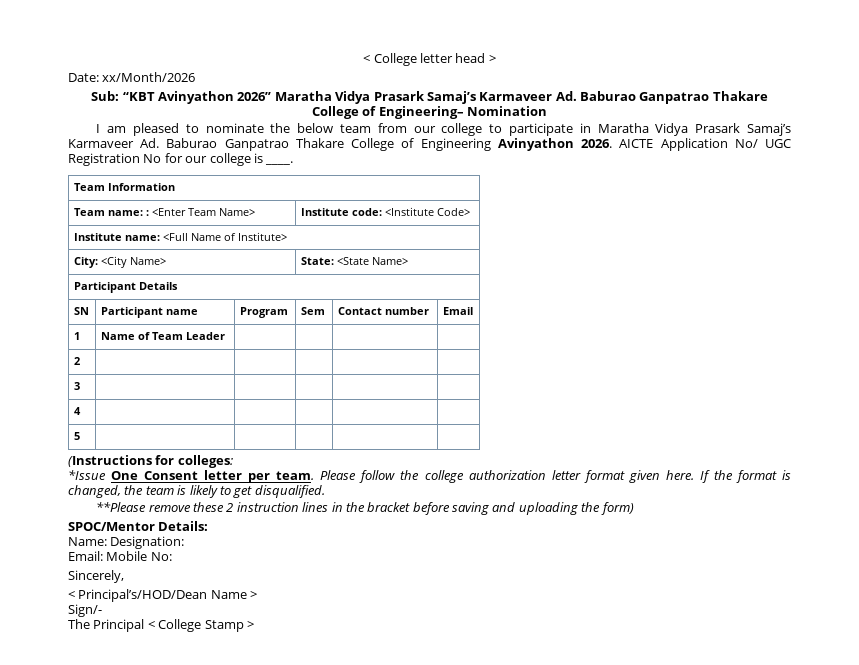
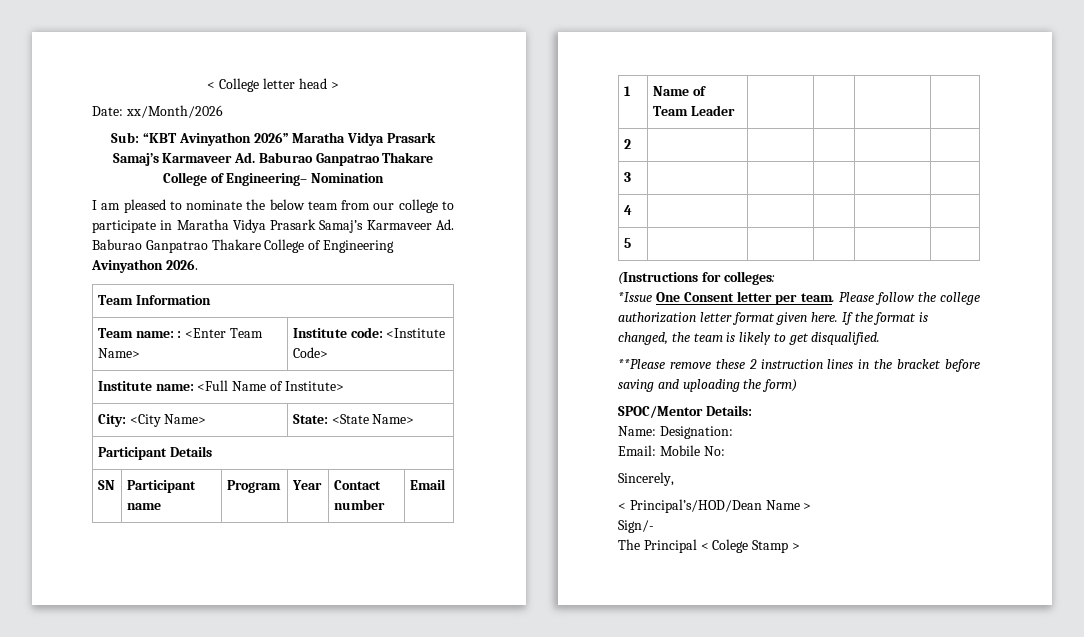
[619,138,792,151] [68,153,294,166] AICTE Application No/ UGC Registration No for our college is ____. -> (198, 264) none
[300,307,325,315] Sem -> [291,480,322,490] Year
[158,619,202,632] College -> [712,539,749,553] Colege

